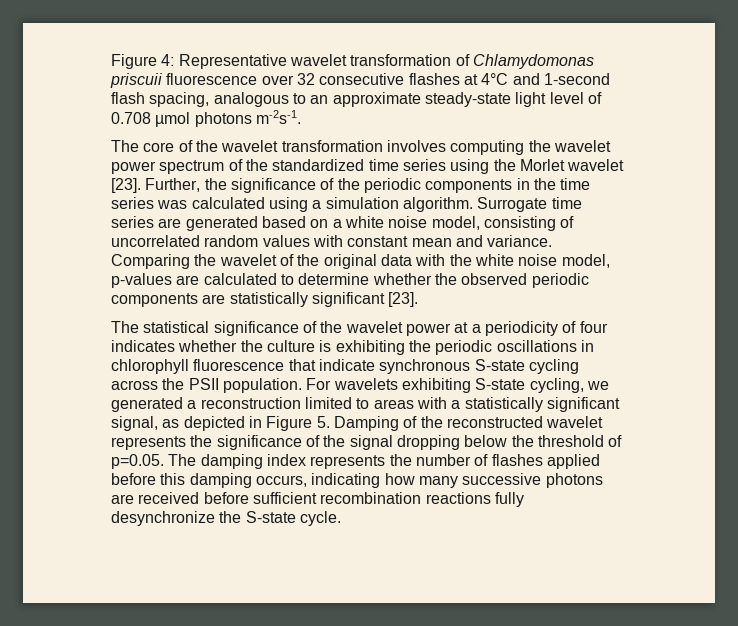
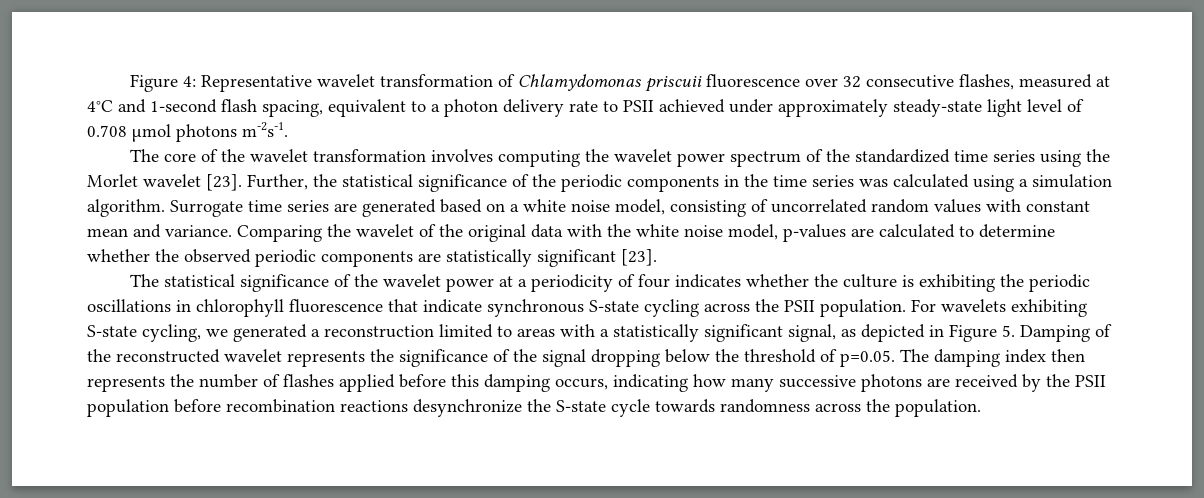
[408,73,460,85] flashes -> [959,74,1093,90] flashes, measured
[213,92,421,107] analogous to an approximate -> [328,99,888,117] equivalent to a photon delivery rate to PSII achieved under approximately
(227, 184) none -> [342,174,413,187] statistical
(306, 460) none -> [1051,349,1085,362] then
[203,492,317,504] before sufficient -> [1022,374,1106,392] [87,399,221,417] by the PSII population before
[494,492,524,507] fully -> (408, 406) none
[299,511,341,526] cycle. -> [611,399,981,417] cycle towards randomness across the population.

